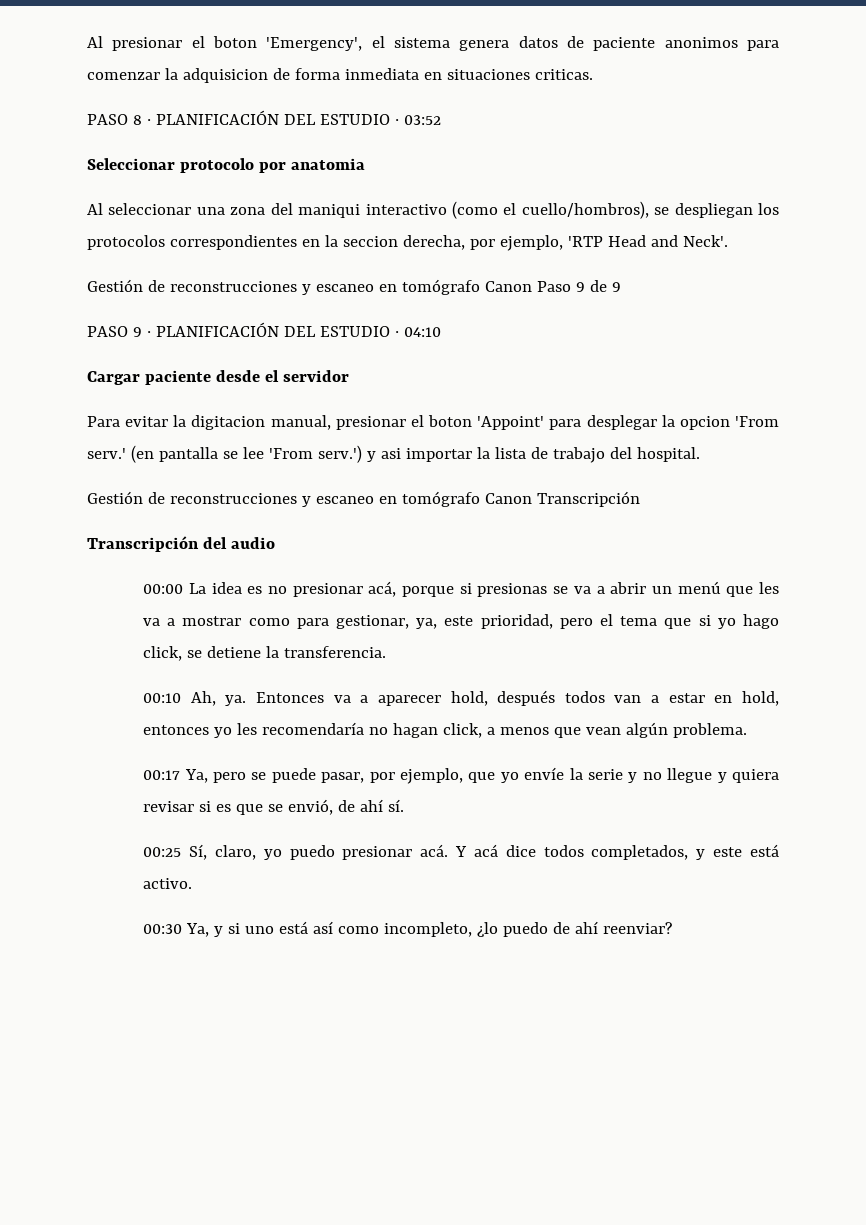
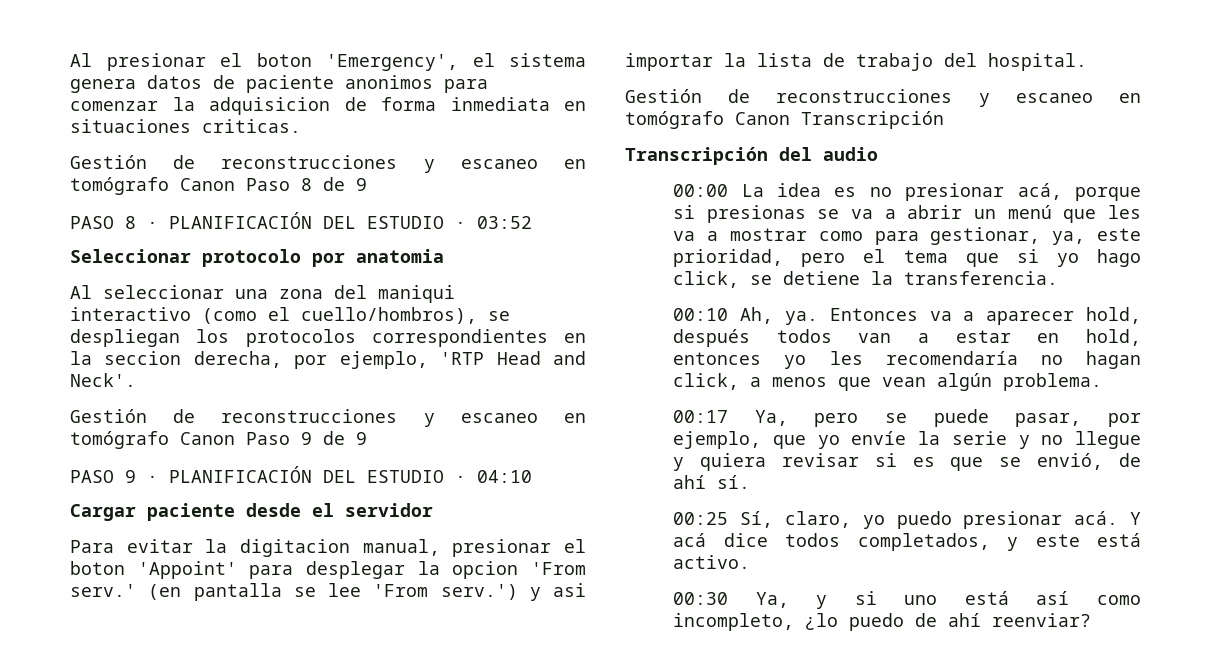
(593, 74) none -> [70,155,586,173] [70,177,367,195] // Gestión de reconstrucciones y escaneo en tomógrafo Canon Paso 8 de 9

